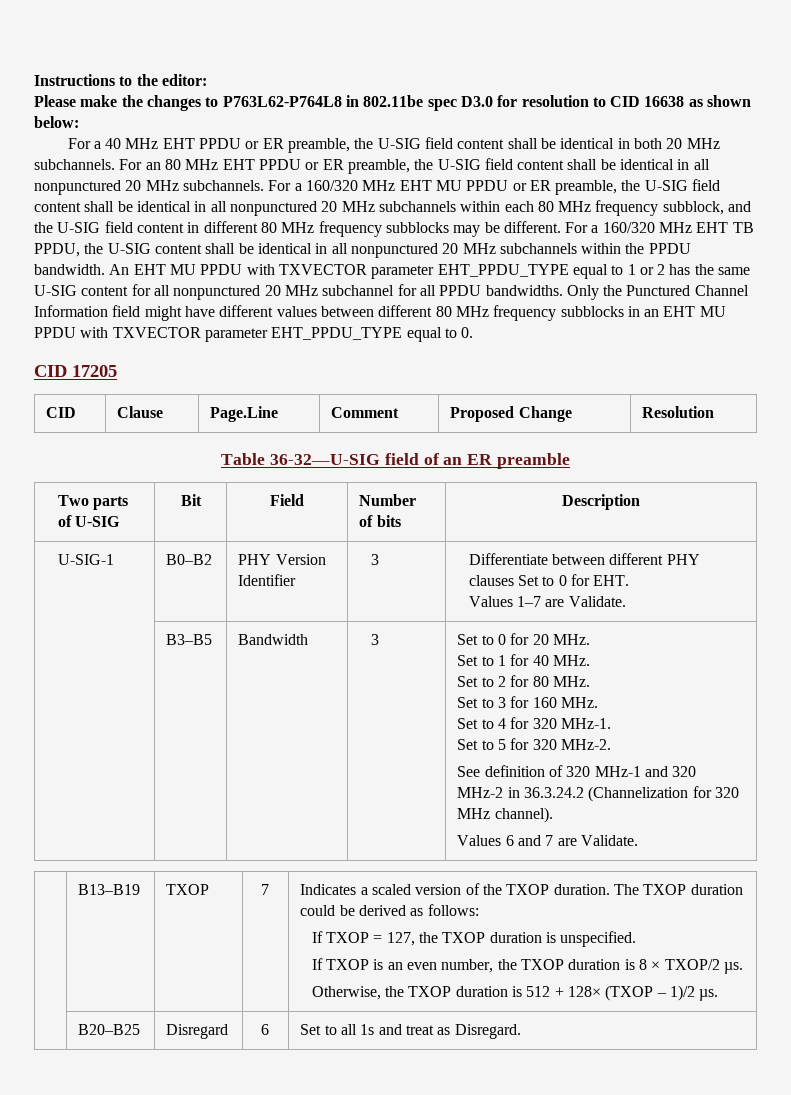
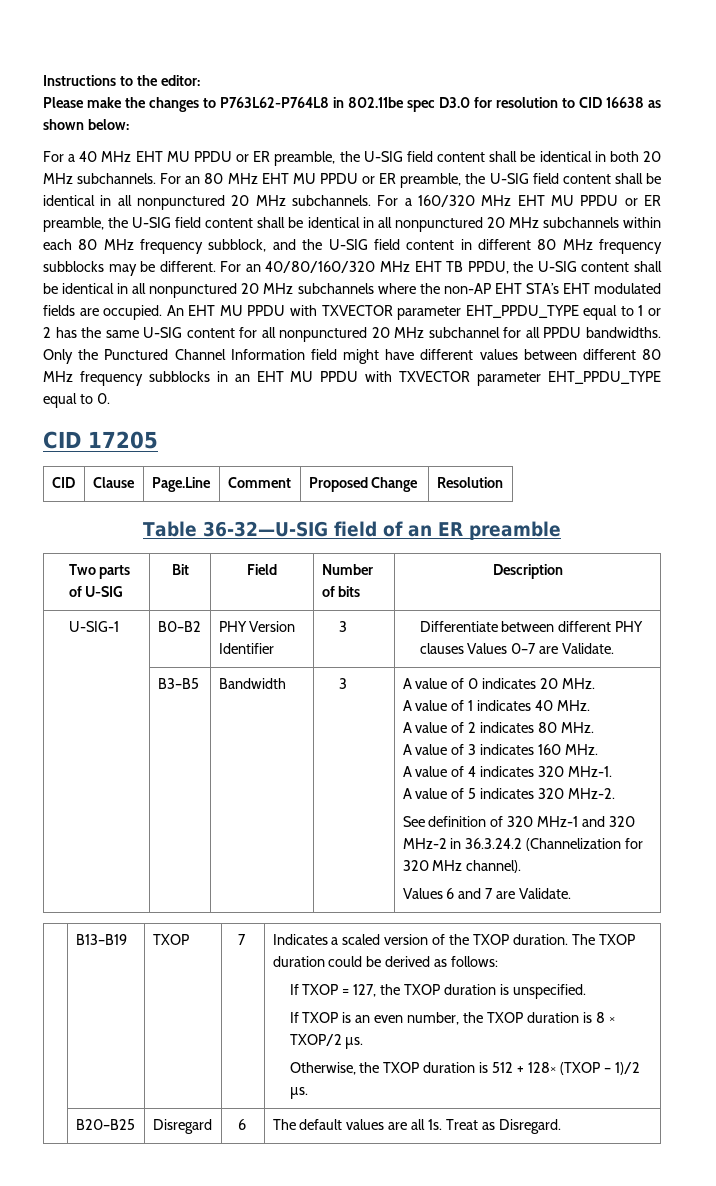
(195, 143) none -> [166,151,190,162] MU
(255, 164) none -> [292,173,316,184] MU
[591,222,655,233] a 160/320 -> [245,261,376,273] an 40/80/160/320
[581,243,691,254] [34,264,105,275] within the PPDU bandwidth. -> [377,283,661,294] [43,305,163,320] where the non-AP EHT STA’s EHT modulated fields are occupied.
[518,574,630,586] [468,596,542,607] Set to 0 for EHT. // Values 1–7 -> [467,643,537,654] Values 0–7
[457,633,591,645] [457,654,591,666] [457,675,591,687] [457,696,599,708] [457,717,612,729] [457,738,530,750] Set to 0 for 20 MHz. // Set to 1 for 40 MHz. // Set to 2 for 80 MHz. // Set to 3 for 160 MHz. // Set to 4 for 320 MHz-1. // Set to 5 for -> [402,678,596,689] [402,700,591,711] [402,722,595,733] [402,744,599,755] [402,766,613,777] [402,788,535,799] A value of 0 indicates 20 MHz. // A value of 1 indicates 40 MHz. // A value of 2 indicates 80 MHz. // A value of 3 indicates 160 MHz. // A value of 4 indicates 320 MHz-1. // A value of 5 indicates
[300,1024,435,1035] Set to all 1s and treat -> [272,1119,479,1130] The default values are all 1s. Treat

